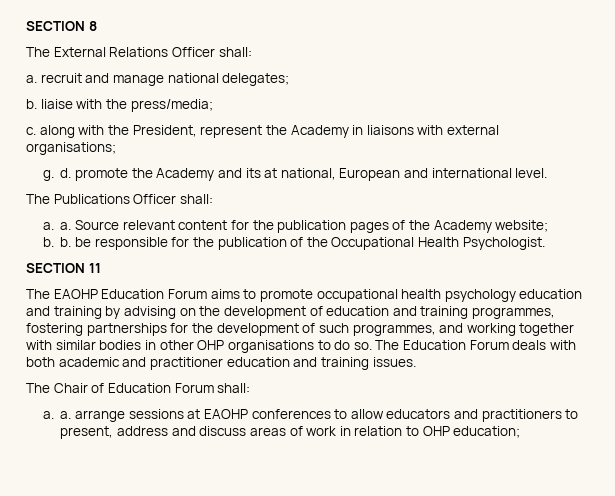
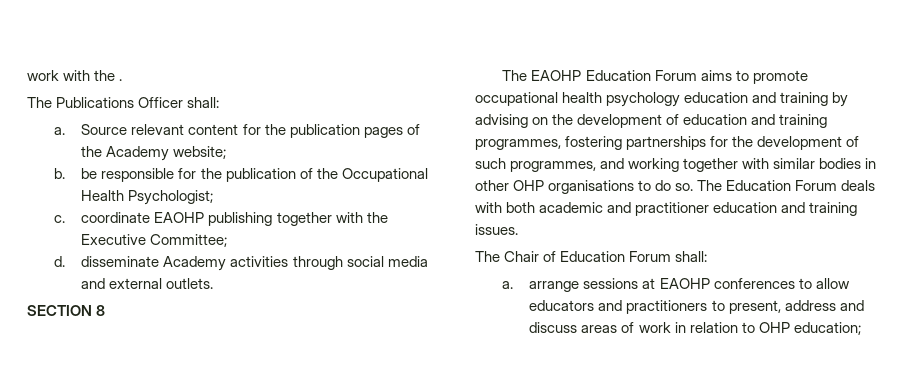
[26,21,97,31] [26,47,252,57] [26,73,290,86] [26,99,213,112] [26,125,500,138] [26,142,116,155] [42,168,548,181] SECTION 8 // The External Relations Officer shall: // a. recruit and manage national delegates; // b. liaise with the press/media; // c. along with the President, represent the Academy in liaisons with external organisations; // g. d. promote the Academy and its at national, European and international level. -> [27,70,123,81] work with the .
[60,222,72,230] a. -> (66, 131) none
[60,237,72,247] b. -> (66, 173) none
[462,237,545,250] [26,263,101,273] Psychologist. // SECTION 11 -> [128,190,214,205] [54,212,388,226] [81,234,228,247] [54,256,428,271] [81,278,214,289] [27,305,106,316] Psychologist; // c. coordinate EAOHP publishing together with the Executive Committee; // d. disseminate Academy activities through social media and external outlets. // SECTION 8
[60,411,72,419] a. -> (514, 285) none

